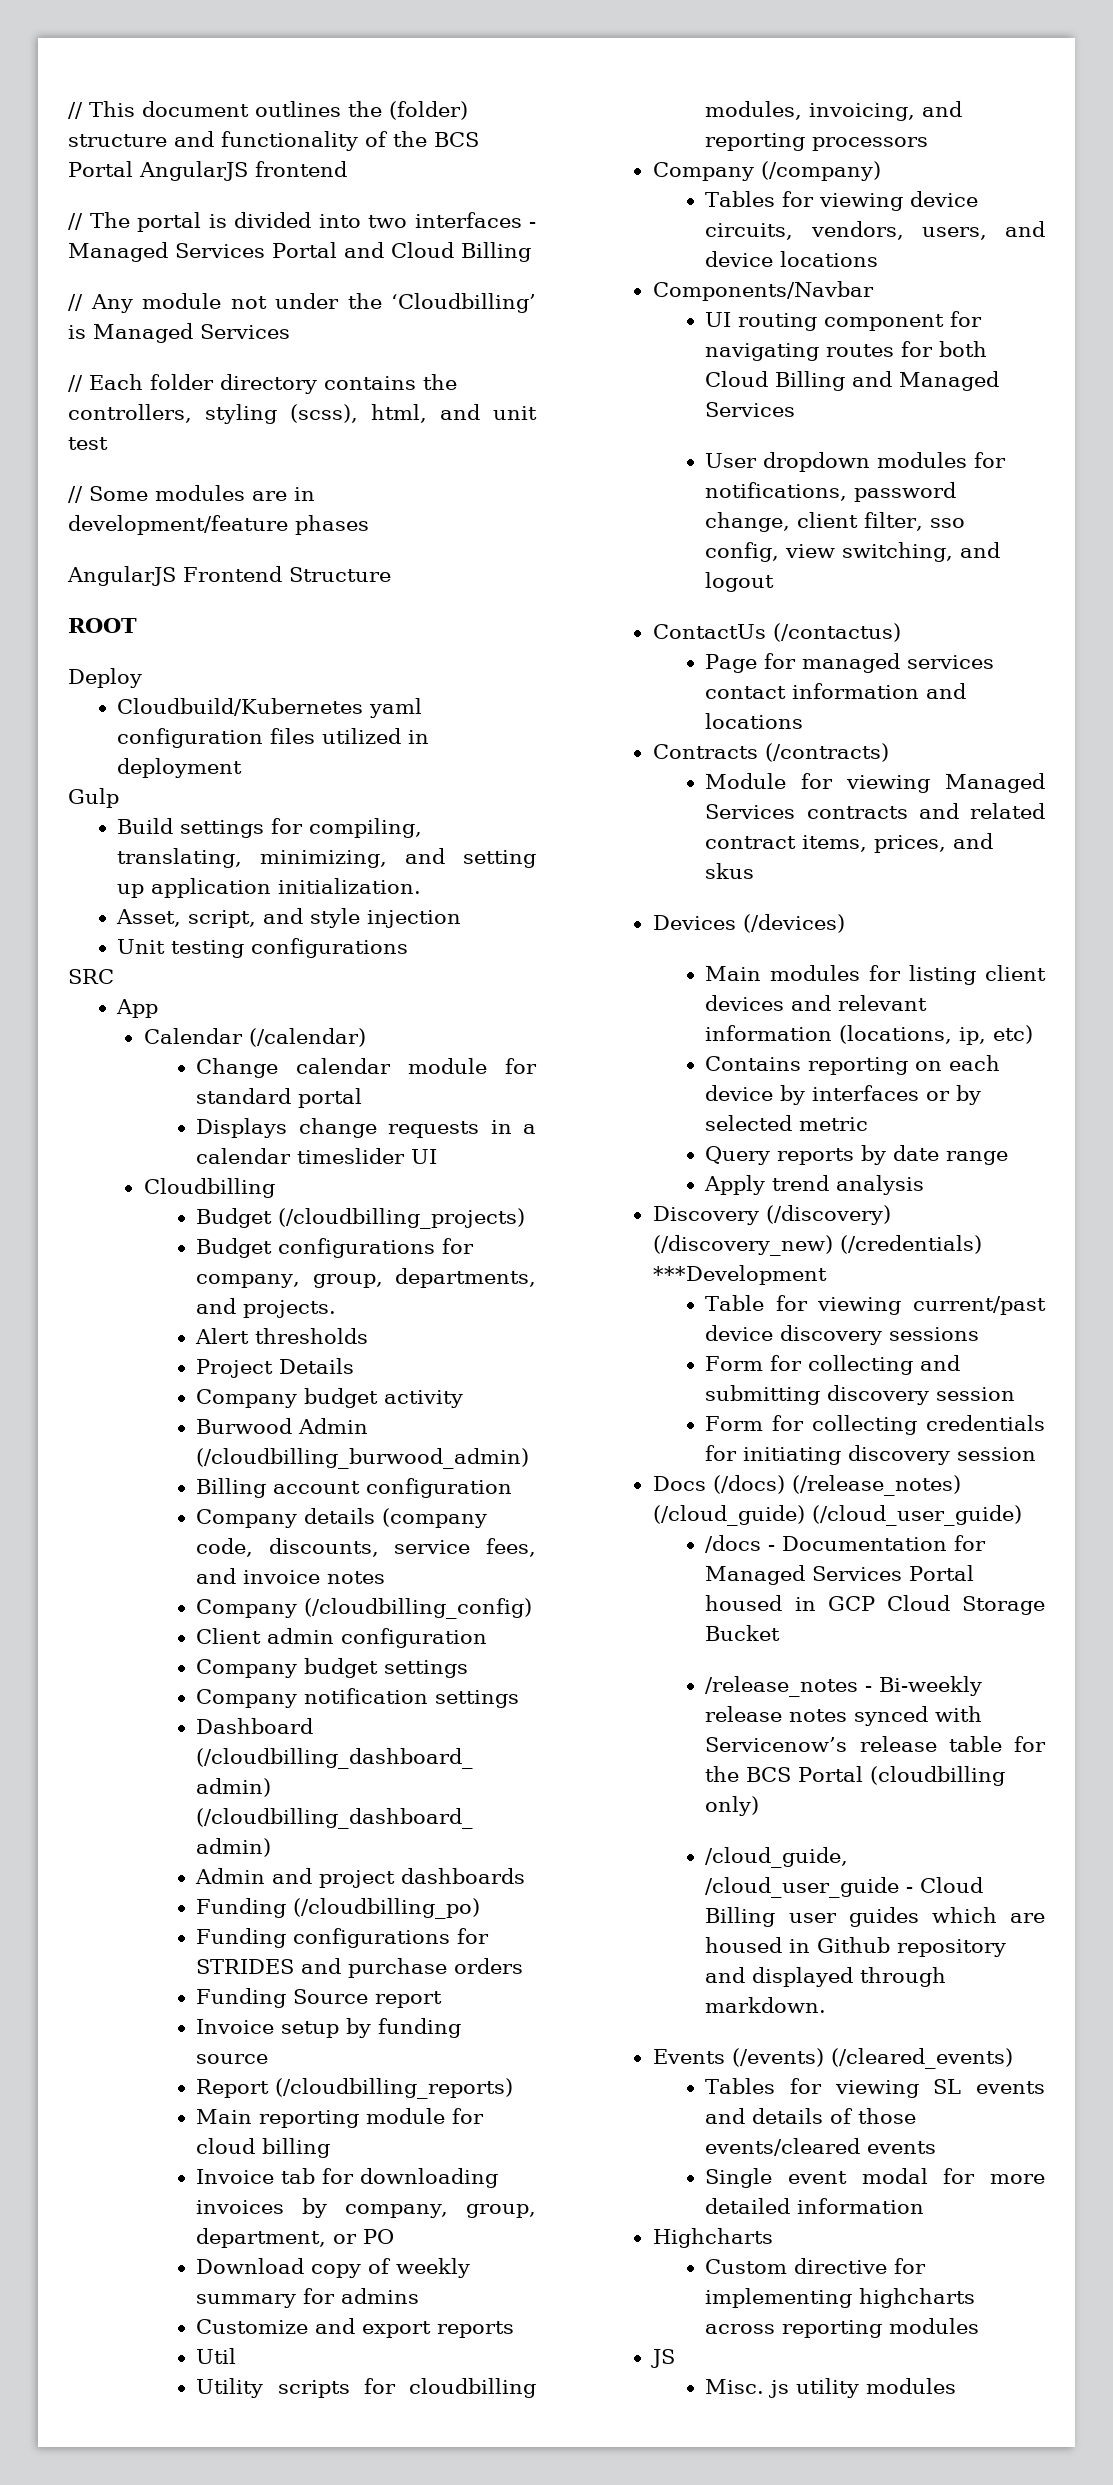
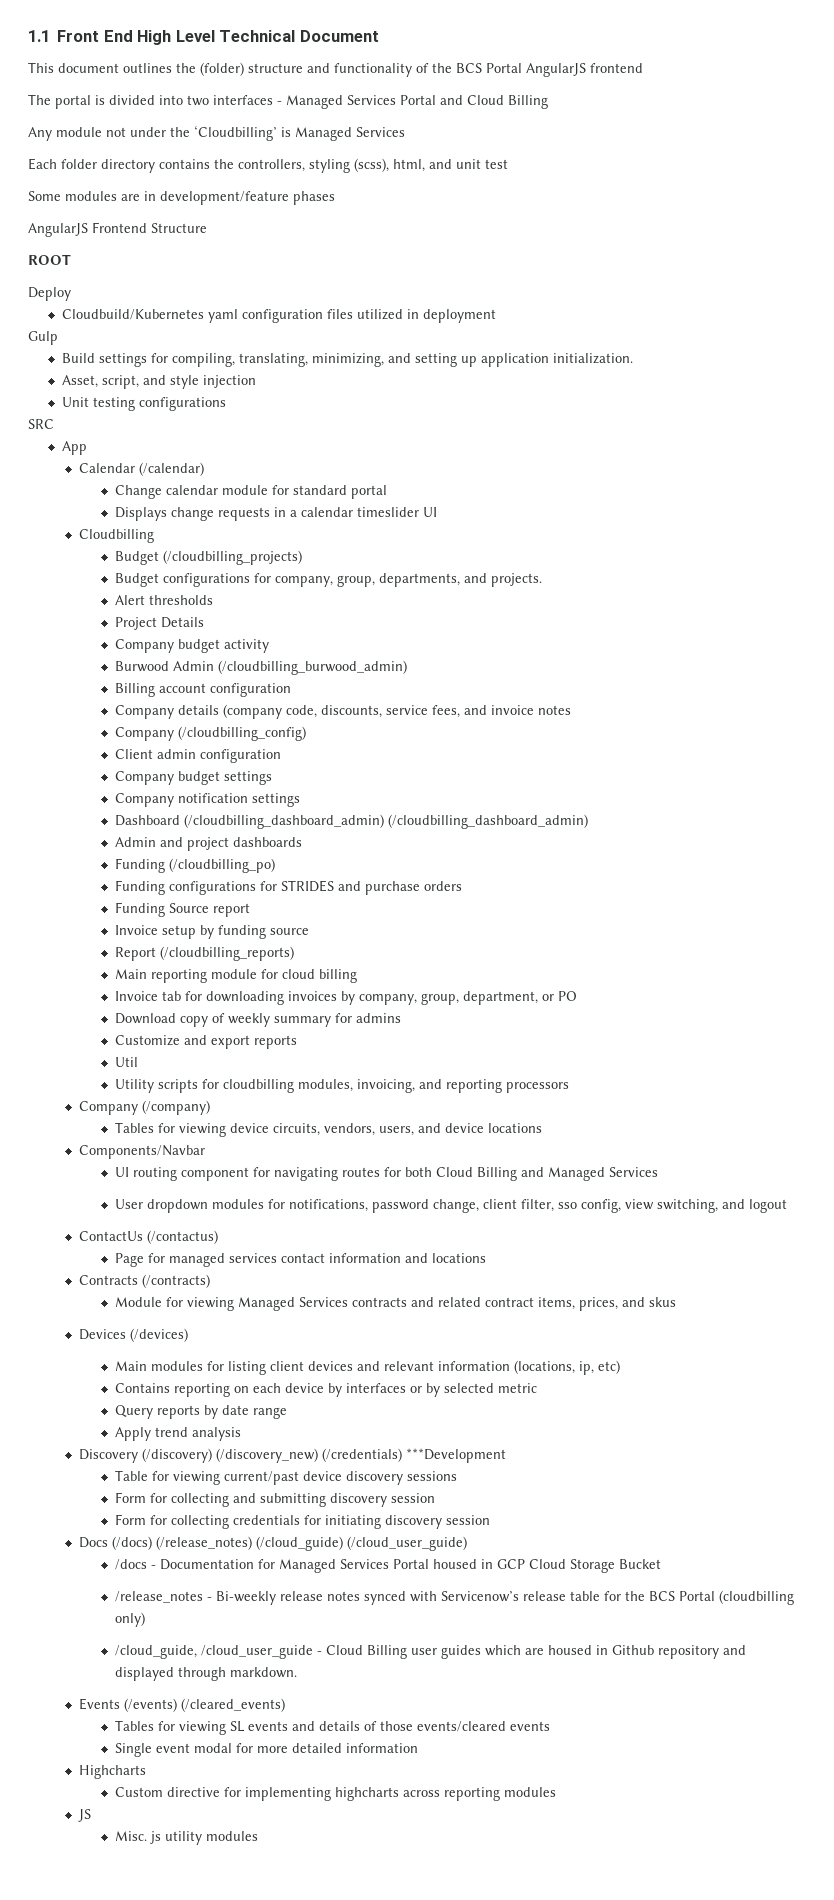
[68,102,83,119] // -> [28,30,379,45] 1.1 Front End High Level Technical Document //
[68,213,83,230] // -> (643, 68) none
[68,294,83,311] // -> (548, 102) none
[68,375,83,392] // -> (405, 132) none
[68,486,83,503] // -> (508, 164) none

